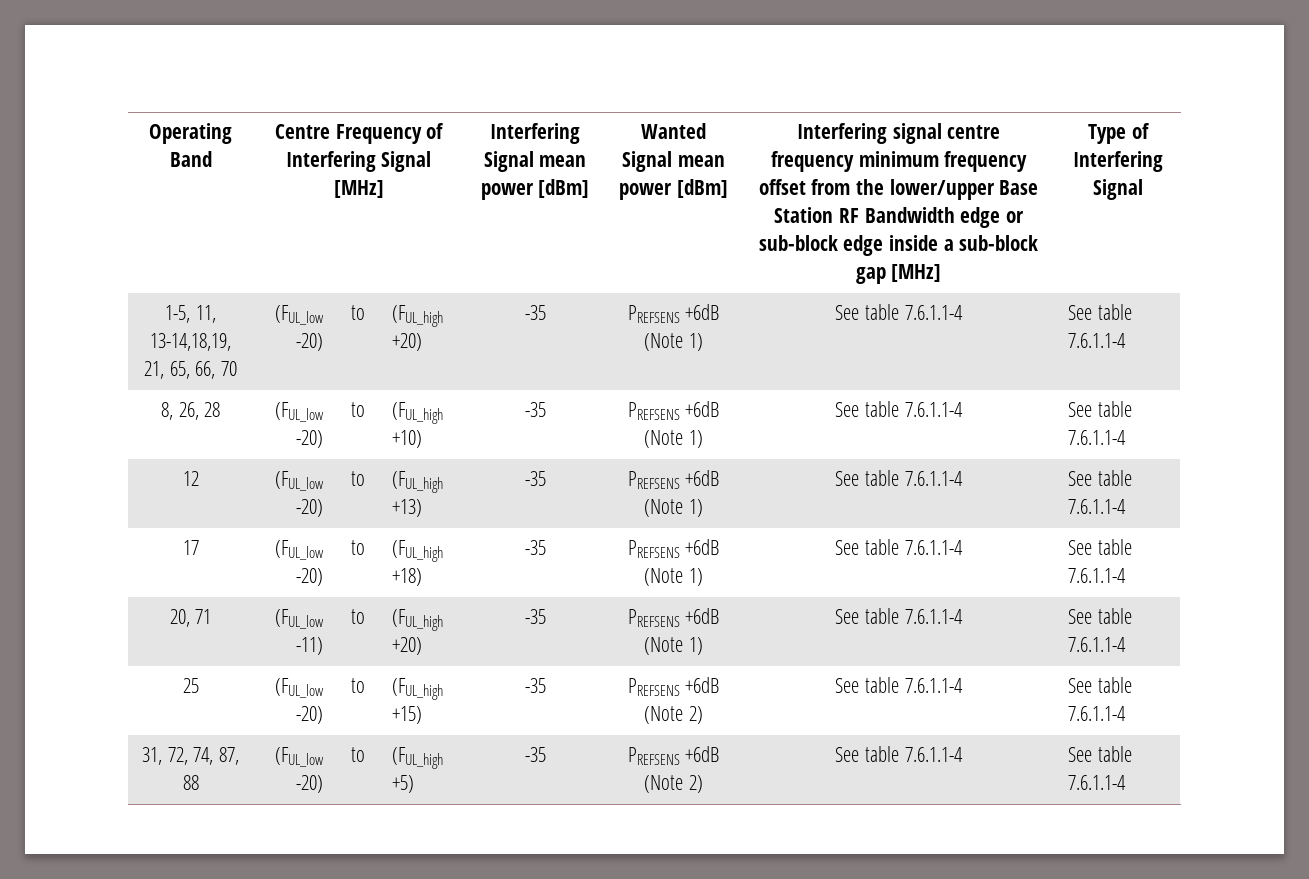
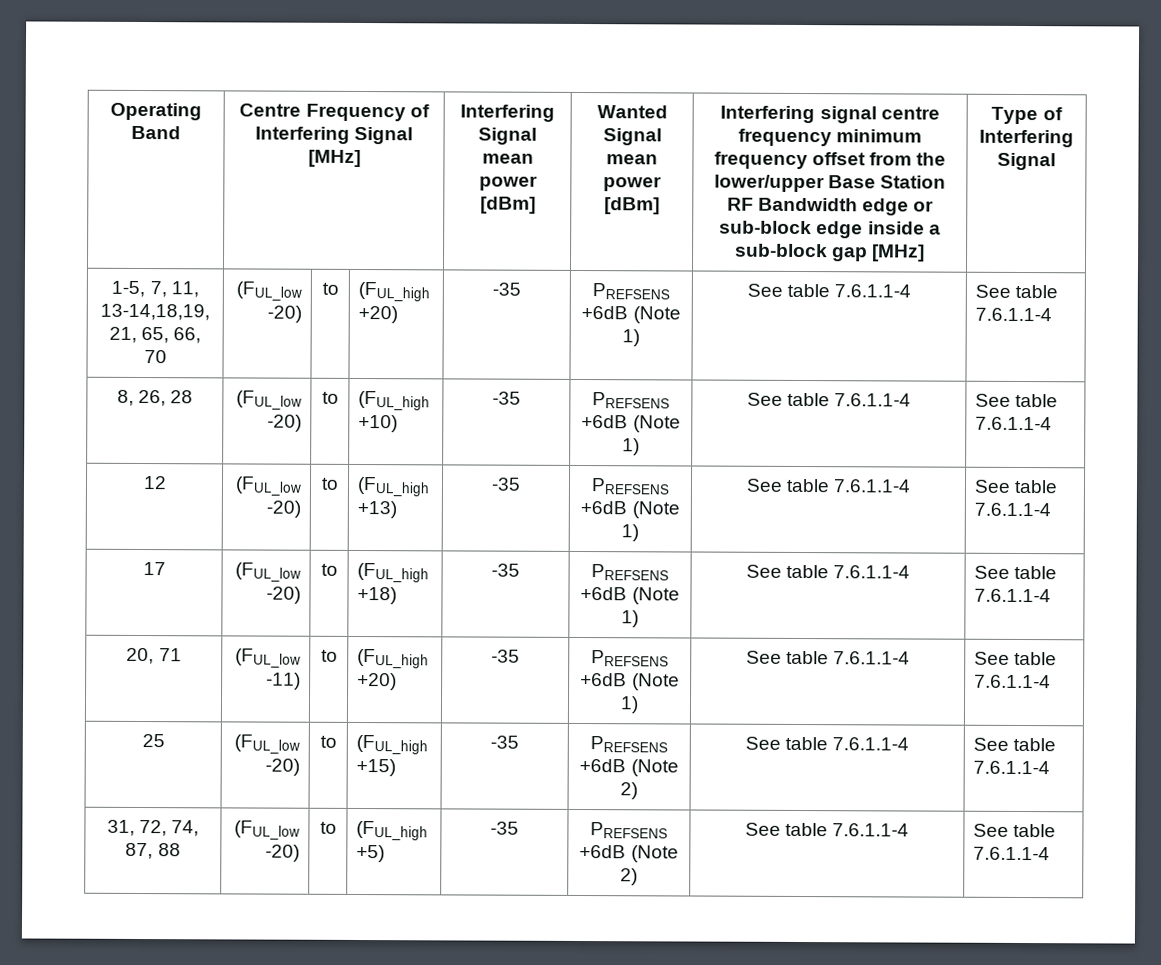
(191, 314) none -> [149,281,167,298] 7,

